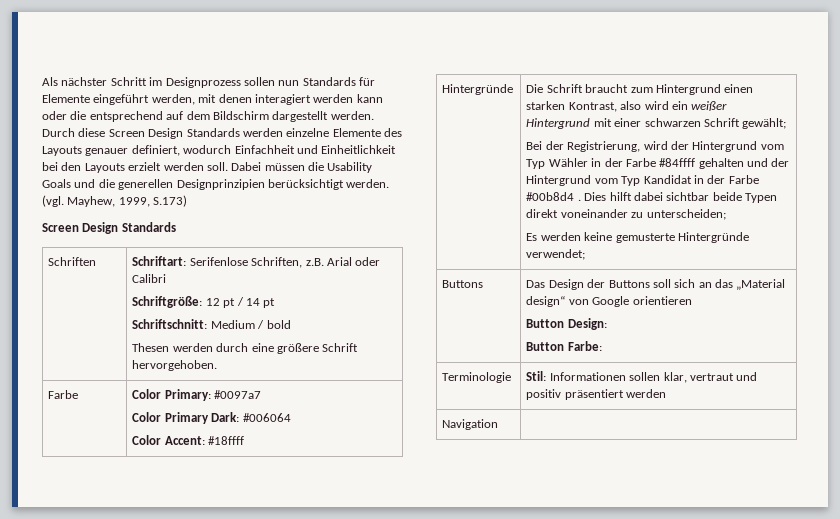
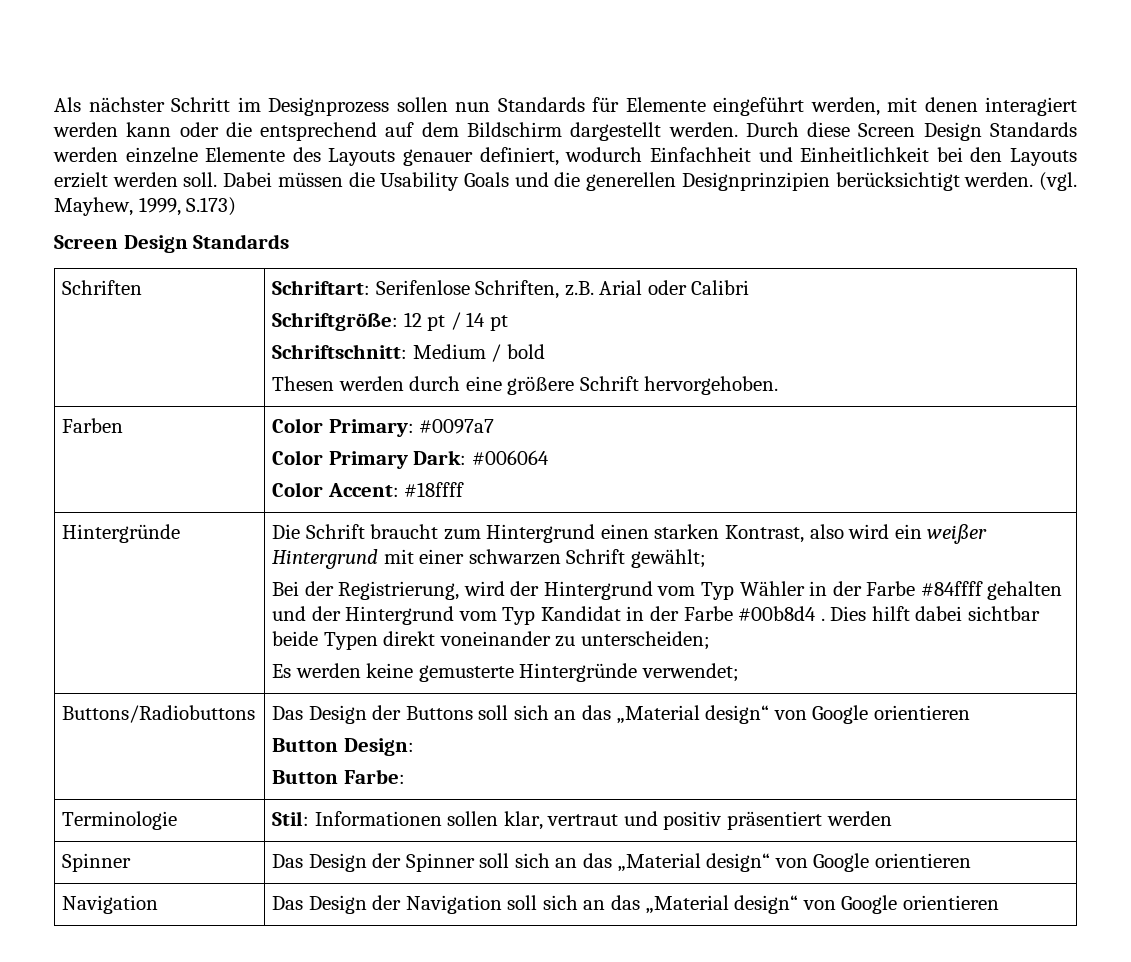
[48,390,79,399] Farbe -> [62,418,124,433] Farben
[442,280,484,288] Buttons -> [62,705,256,723] Buttons/Radiobuttons
[442,419,499,430] Navigation | -> [62,853,132,872] [272,853,971,872] [62,895,159,914] [272,895,999,914] Spinner | Das Design der Spinner soll sich an das „Material design“ von Google orientieren // Navigation | Das Design der Navigation soll sich an das „Material design“ von Google orientieren

